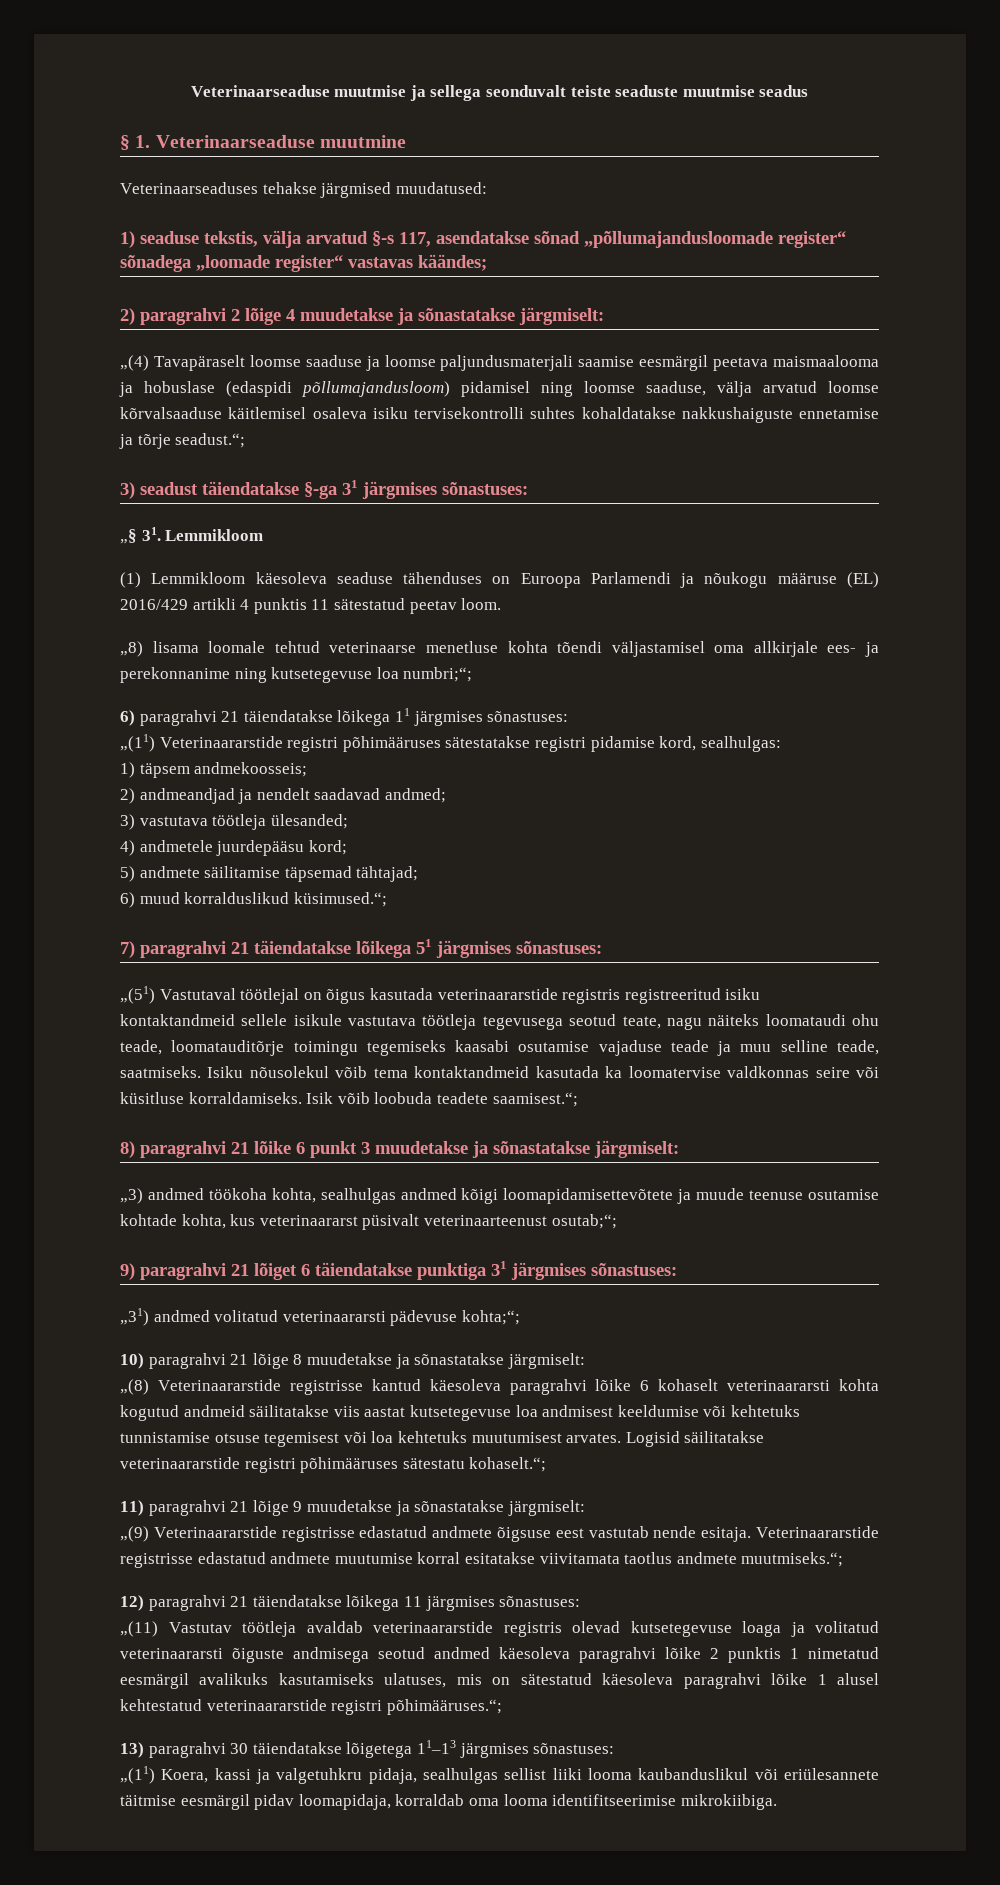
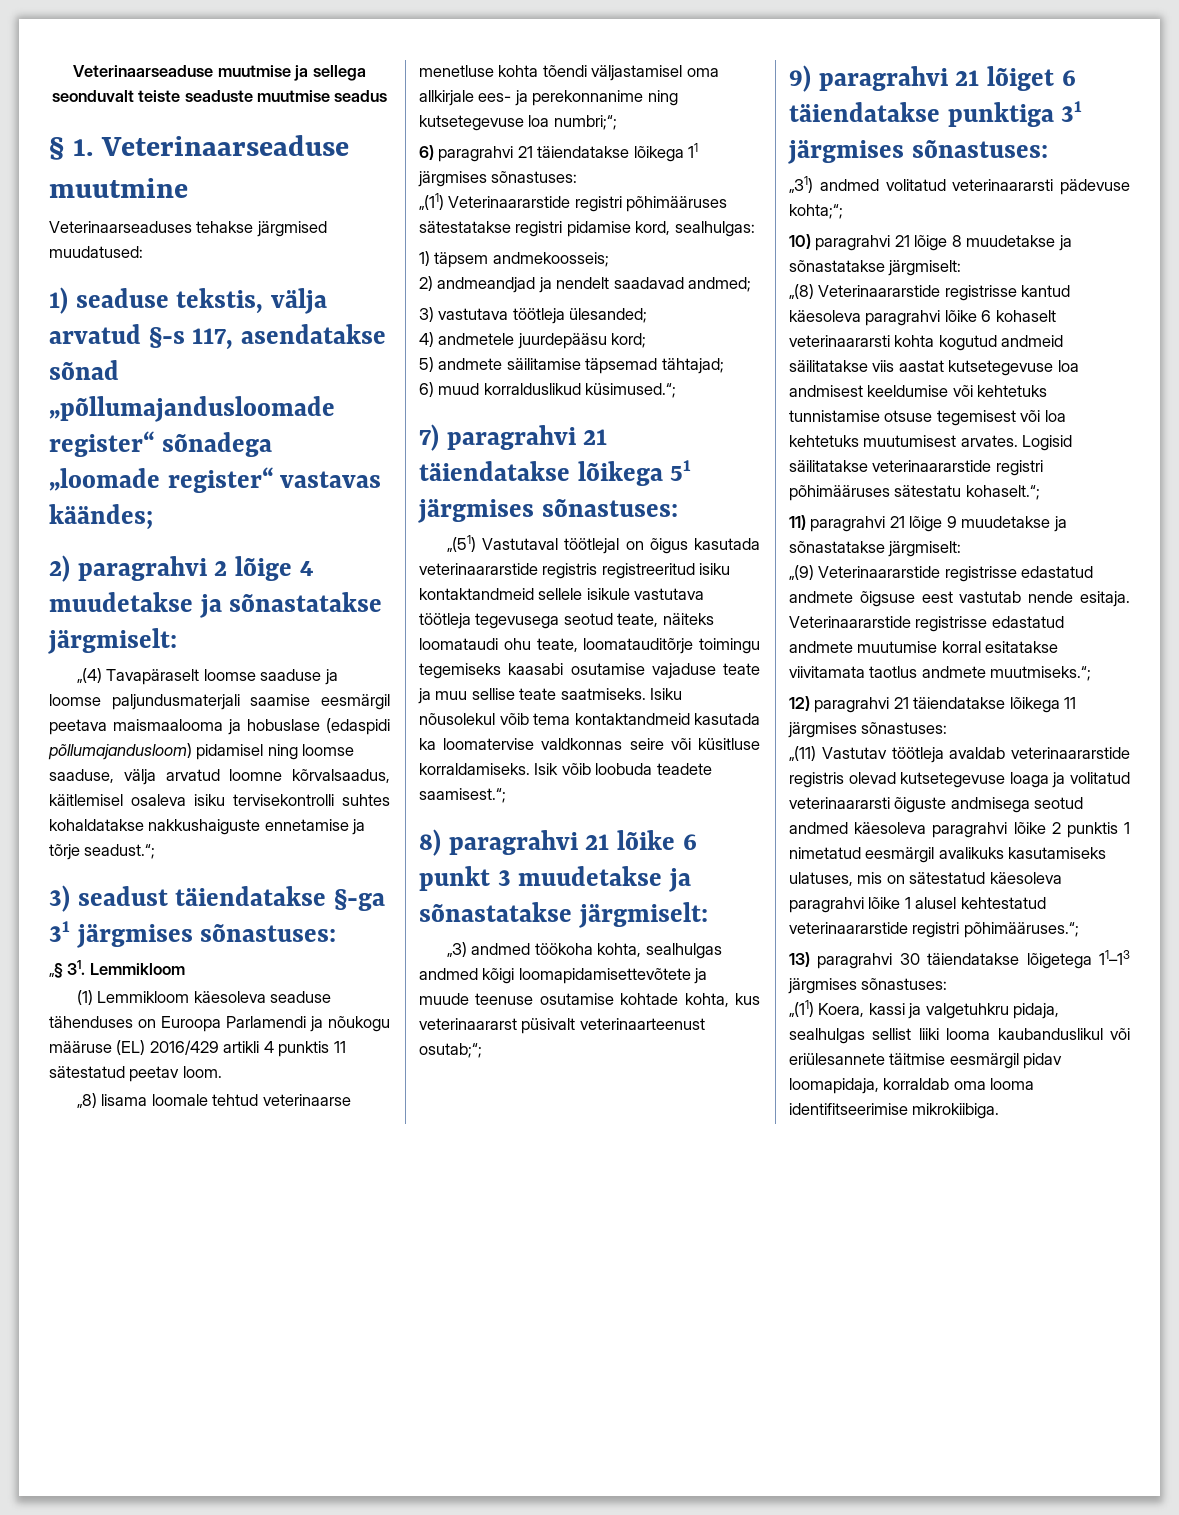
[828,381,879,393] [120,407,222,419] loomse kõrvalsaaduse -> [229,769,390,783] loomne kõrvalsaadus,
[666,1017,702,1030] nagu -> (659, 620) none
[120,1040,162,1055] teade, -> [536,638,578,652] teate,
[670,1040,709,1052] teade -> [723,663,760,675] teate
[780,1040,879,1055] selline teade, -> [471,688,557,700] sellise teate

